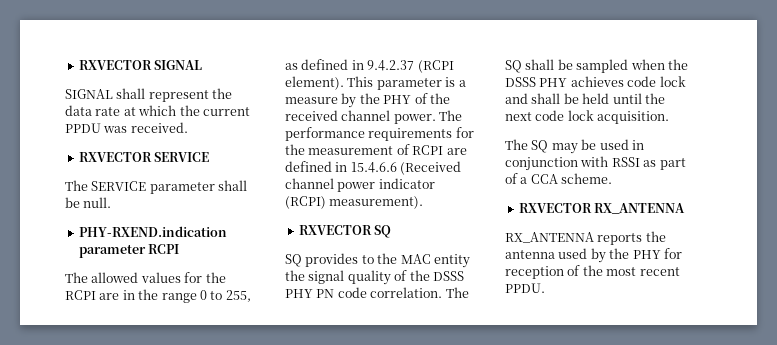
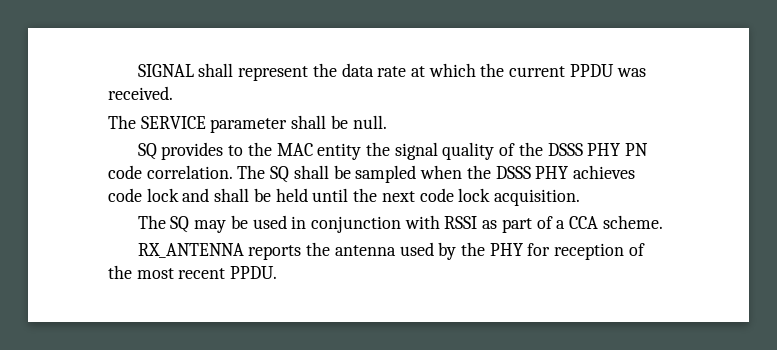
[78,60,203,70] RXVECTOR SIGNAL // -> (137, 70) none
[78,152,210,162] // RXVECTOR SERVICE -> (173, 93) none
[78,226,227,237] [78,244,180,258] [65,272,226,283] [65,289,251,303] [285,59,454,73] [285,76,466,90] [285,93,450,108] [285,110,463,124] [285,127,474,141] [285,144,467,155] [285,161,462,175] [285,178,435,192] [285,196,424,209] [298,225,392,238] // PHY-RXEND.indication parameter RCPI // The allowed values for the RCPI are in the range 0 to 255, as defined in 9.4.2.37 (RCPI element). This parameter is a measure by the PHY of the received channel power. The performance requirements for the measurement of RCPI are defined in 15.4.6.6 (Received channel power indicator (RCPI) measurement). // RXVECTOR SQ -> (387, 122) none
[518,203,686,214] // RXVECTOR RX_ANTENNA -> (663, 222) none

